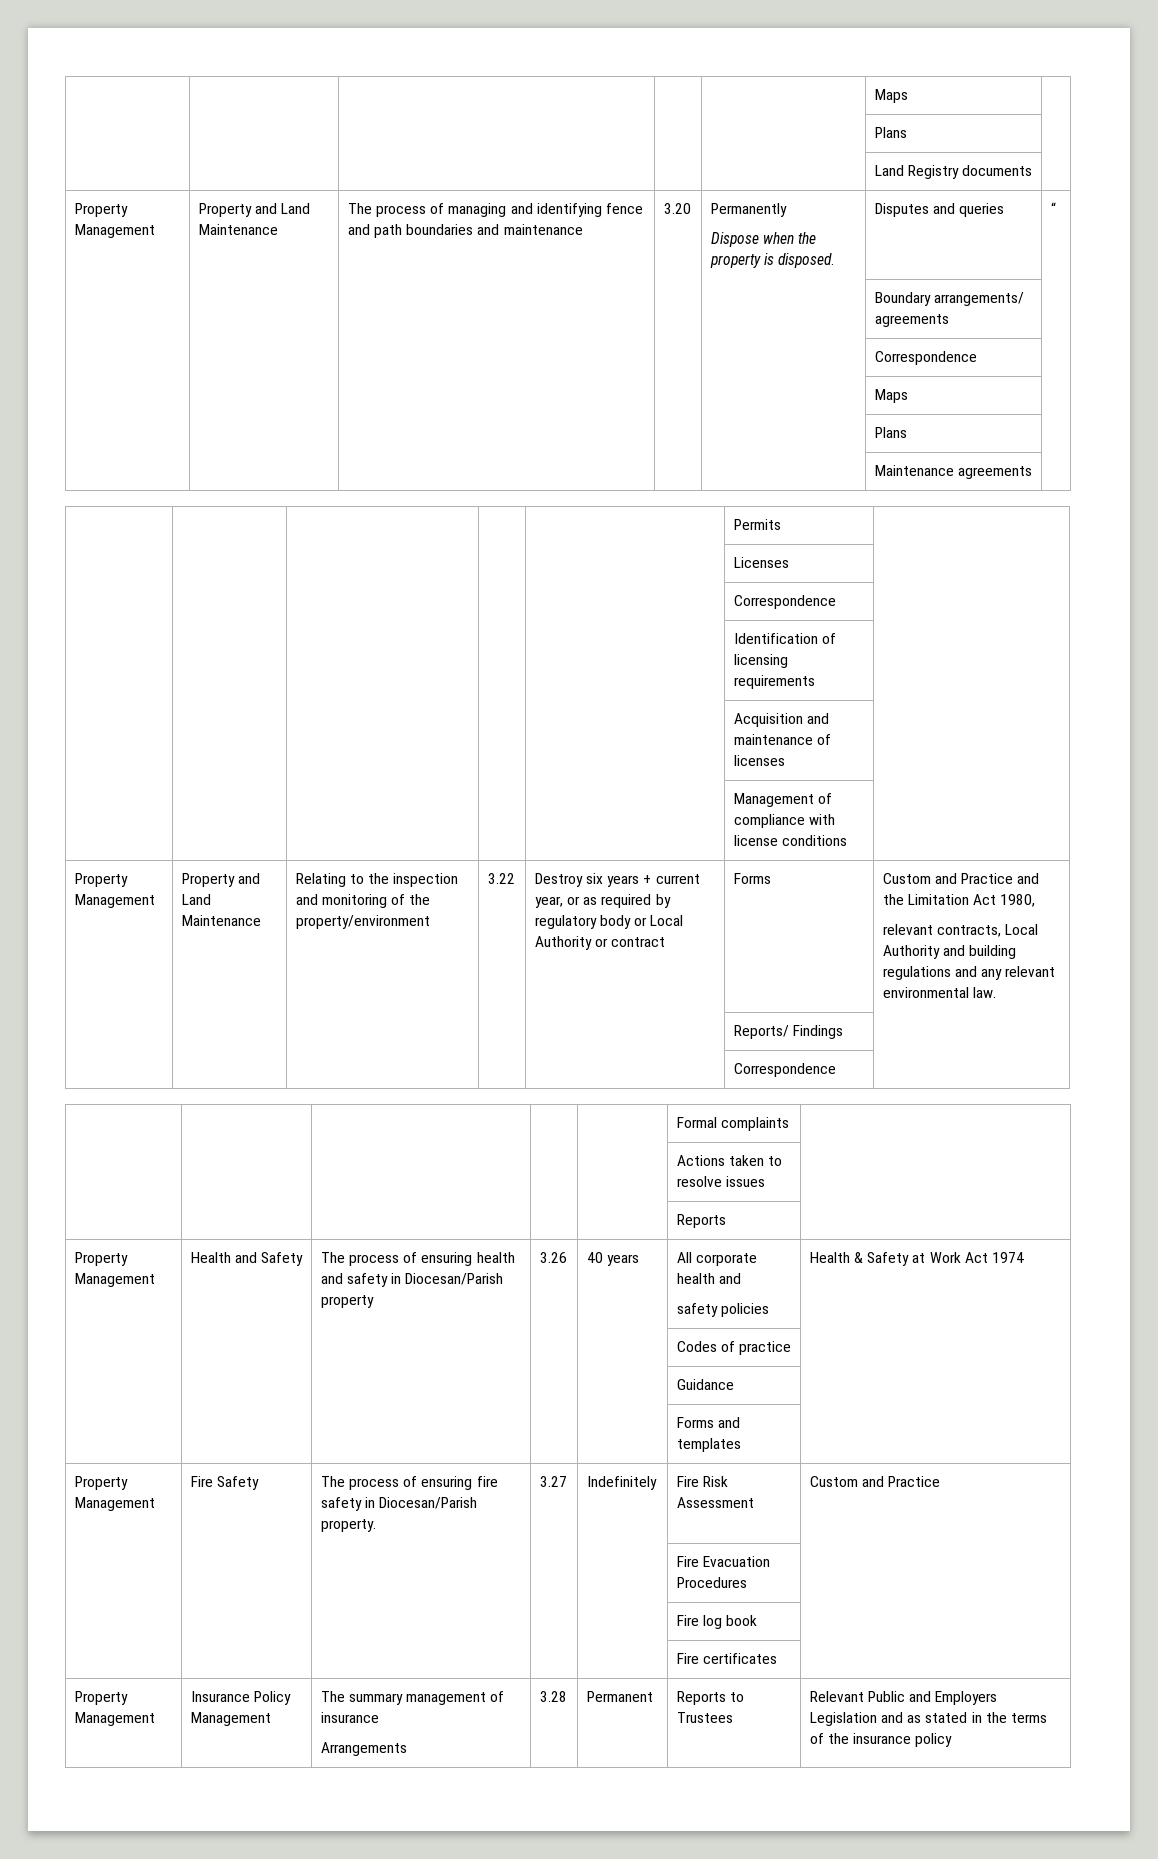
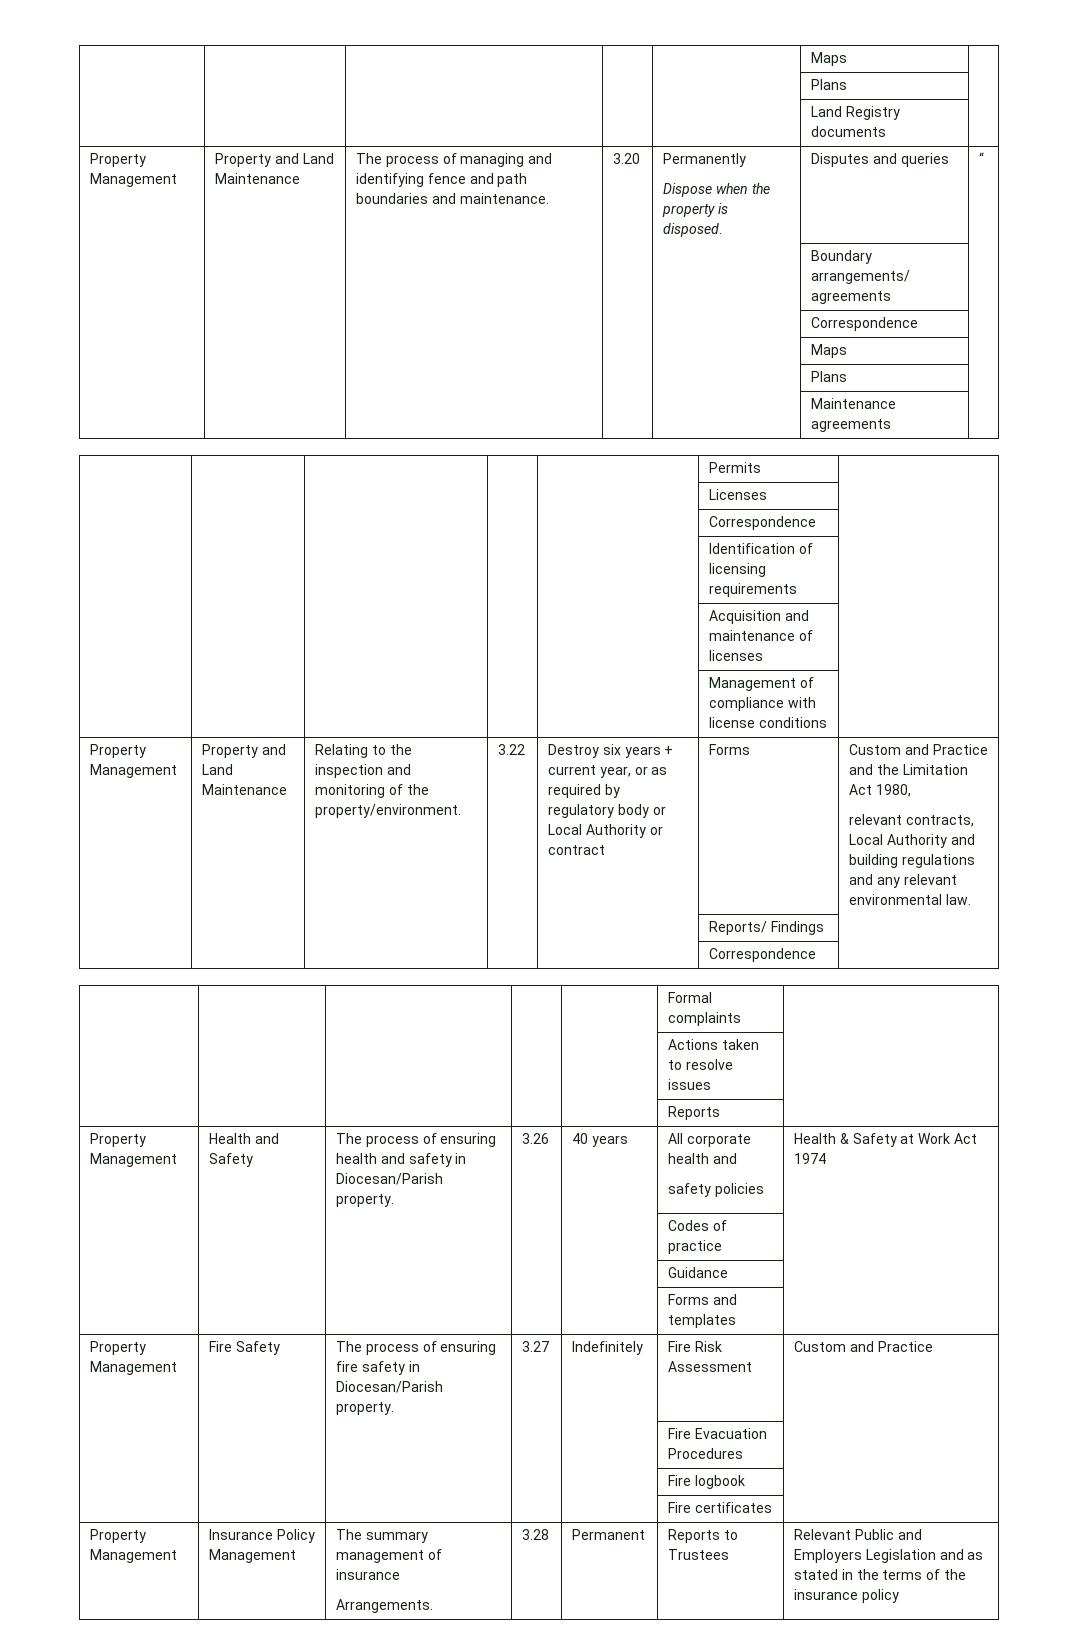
[503,224,583,235] maintenance -> [459,193,549,204] maintenance.
[295,915,430,929] property/environment -> [314,804,461,818] property/environment.
[320,1295,374,1308] property -> [335,1194,394,1207] property.
[702,1615,758,1629] log book -> [694,1475,745,1489] logbook
[320,1742,407,1756] Arrangements -> [335,1599,433,1613] Arrangements.

